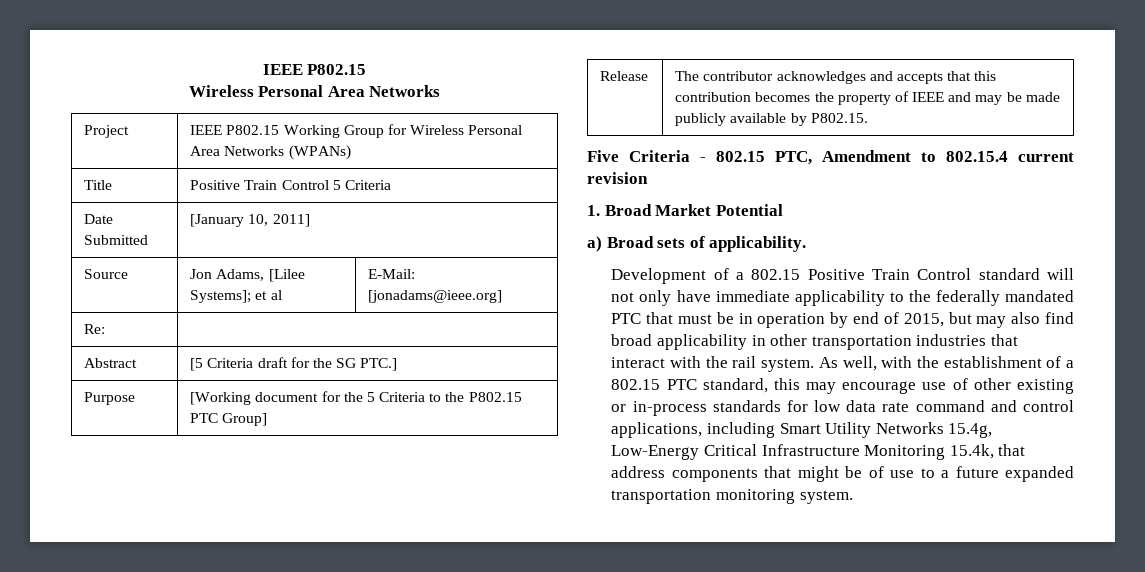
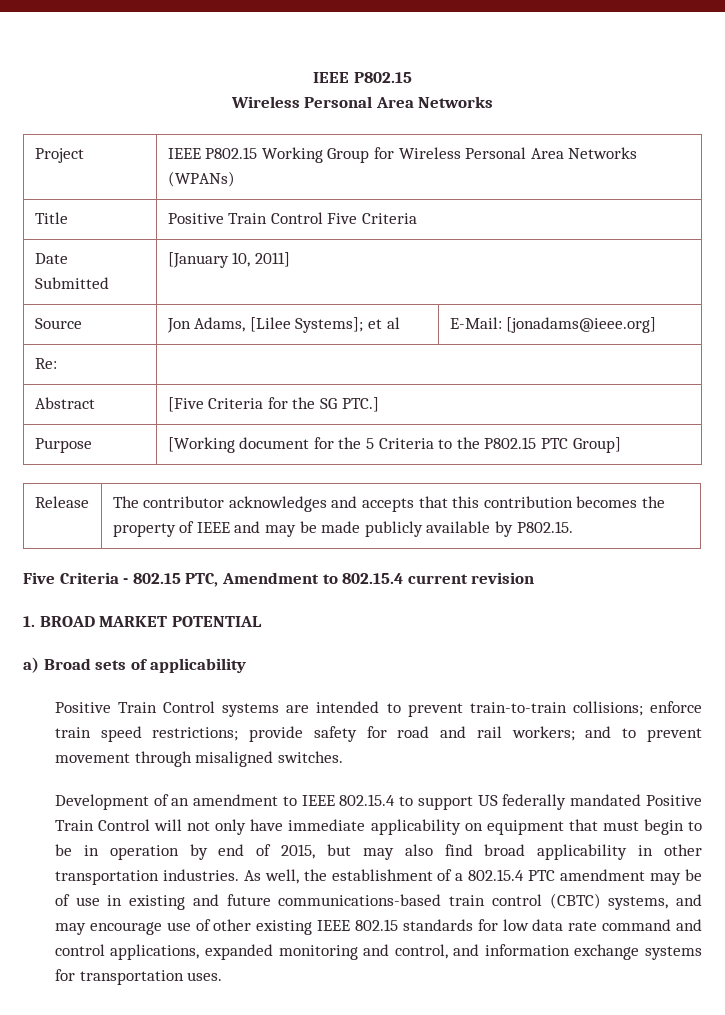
[332,180,341,190] 5 -> [327,213,358,224] Five
[190,357,288,371] [5 Criteria draft -> [167,397,264,412] [Five Criteria
[604,204,783,216] Broad Market Potential -> [39,616,262,627] BROAD MARKET POTENTIAL
[709,236,807,252] [611,268,1040,284] applicability. // Development of a 802.15 Positive Train Control standard -> [150,658,247,673] [54,701,702,717] [54,726,702,742] [54,751,343,767] [54,794,702,810] [54,819,151,831] applicability // Positive Train Control systems are intended to prevent train-to-train collisions; enforce train speed restrictions; provide safety for road and rail workers; and to prevent movement through misaligned switches. // Development of an amendment to IEEE 802.15.4 to support US federally mandated Positive Train Control
[889,290,1074,306] [611,312,712,324] to the federally mandated PTC that must -> [464,819,702,835] on equipment that must begin to
[916,334,1018,346] [611,356,815,372] industries that interact with the rail system. -> [162,869,239,881] industries.
[881,356,913,368] with -> (299, 876) none
[611,378,800,393] 802.15 PTC standard, this -> [468,869,702,885] [54,893,702,910] 802.15.4 PTC amendment may be of use in existing and future communications-based train control (CBTC) systems, and
[611,401,707,416] or in-process -> [317,919,398,931] IEEE 802.15
[706,422,993,438] [611,444,1026,460] [611,466,1074,482] [611,489,853,504] including Smart Utility Networks 15.4g, Low-Energy Critical Infrastructure Monitoring 15.4k, that address components that might be of use to a future expanded transportation monitoring system. -> [205,944,702,960] [54,969,223,985] expanded monitoring and control, and information exchange systems for transportation uses.

